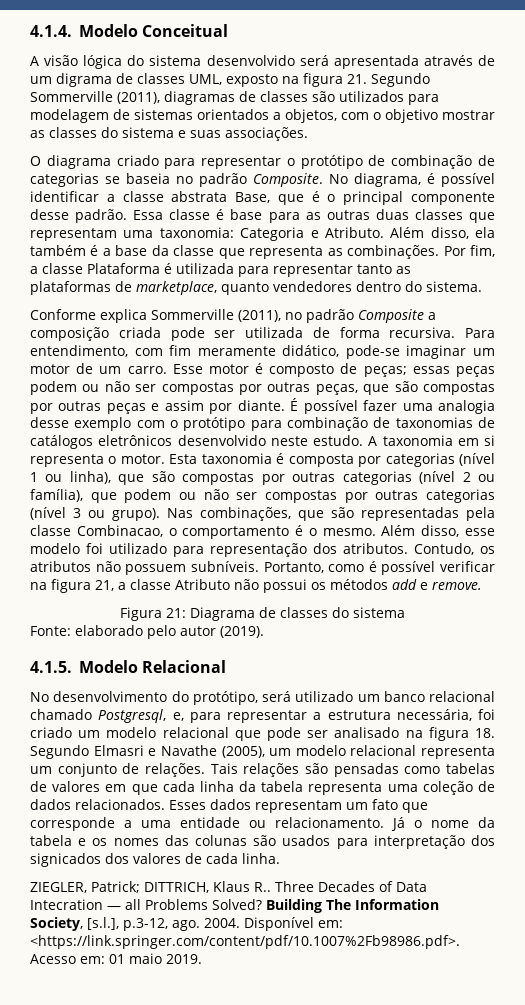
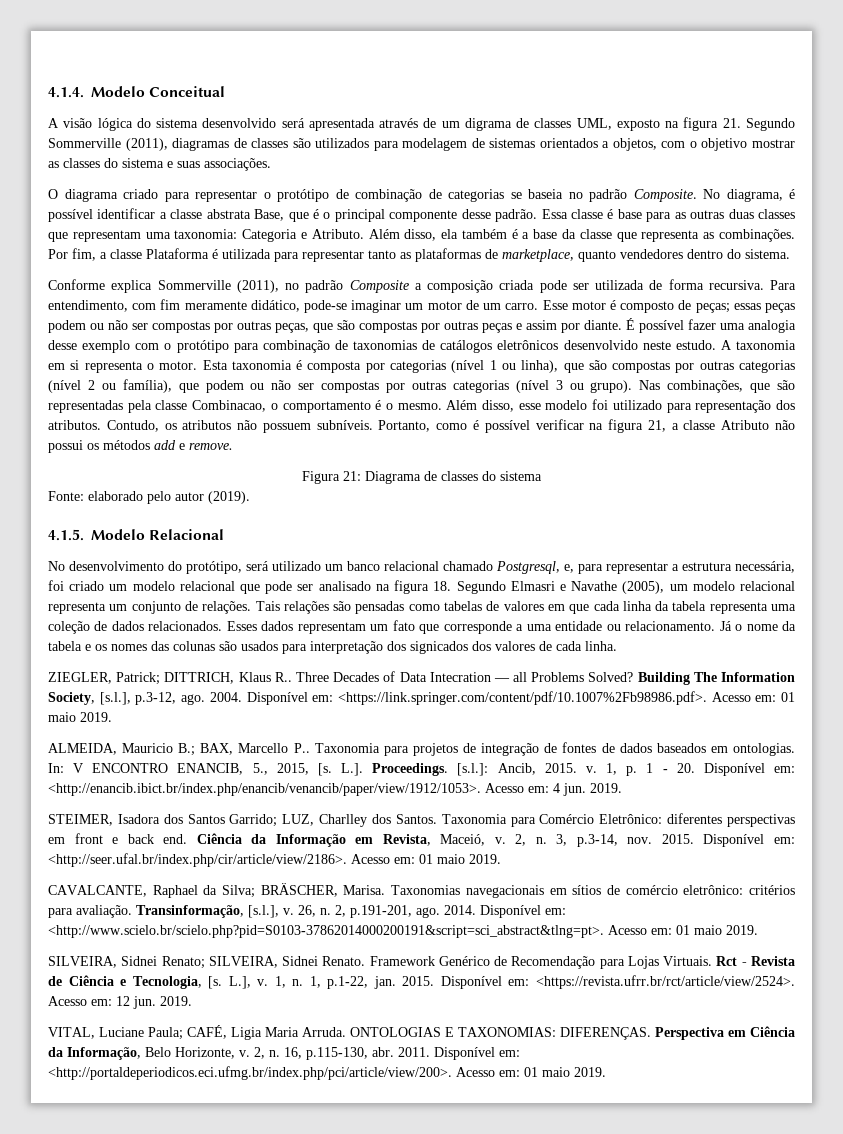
(202, 959) none -> [48,742,796,756] [48,763,795,776] [48,783,622,796] [48,813,795,827] [48,833,795,847] [48,853,501,867] [48,883,796,898] [48,905,566,918] [48,925,758,938] [48,956,795,969] [48,975,796,989] [48,996,192,1009] [48,1025,795,1040] [48,1047,520,1060] [48,1066,606,1080] // ALMEIDA, Mauricio B.; BAX, Marcello P.. Taxonomia para projetos de integração de fontes de dados baseados em ontologias. In: V ENCONTRO ENANCIB, 5., 2015, [s. L.]. Proceedings. [s.l.]: Ancib, 2015. v. 1, p. 1 - 20. Disponível em: <http://enancib.ibict.br/index.php/enancib/venancib/paper/view/1912/1053>. Acesso em: 4 jun. 2019. // STEIMER, Isadora dos Santos Garrido; LUZ, Charlley dos Santos. Taxonomia para Comércio Eletrônico: diferentes perspectivas em front e back end. Ciência da Informação em Revista, Maceió, v. 2, n. 3, p.3-14, nov. 2015. Disponível em: <http://seer.ufal.br/index.php/cir/article/view/2186>. Acesso em: 01 maio 2019. // CAVALCANTE, Raphael da Silva; BRÄSCHER, Marisa. Taxonomias navegacionais em sítios de comércio eletrônico: critérios para avaliação. Transinformação, [s.l.], v. 26, n. 2, p.191-201, ago. 2014. Disponível em: <http://www.scielo.br/scielo.php?pid=S0103-37862014000200191&script=sci_abstract&tlng=pt>. Acesso em: 01 maio 2019. // SILVEIRA, Sidnei Renato; SILVEIRA, Sidnei Renato. Framework Genérico de Recomendação para Lojas Virtuais. Rct - Revista de Ciência e Tecnologia, [s. L.], v. 1, n. 1, p.1-22, jan. 2015. Disponível em: <https://revista.ufrr.br/rct/article/view/2524>. Acesso em: 12 jun. 2019. // VITAL, Luciane Paula; CAFÉ, Ligia Maria Arruda. ONTOLOGIAS E TAXONOMIAS: DIFERENÇAS. Perspectiva em Ciência da Informação, Belo Horizonte, v. 2, n. 16, p.115-130, abr. 2011. Disponível em: <http://portaldeperiodicos.eci.ufmg.br/index.php/pci/article/view/200>. Acesso em: 01 maio 2019.

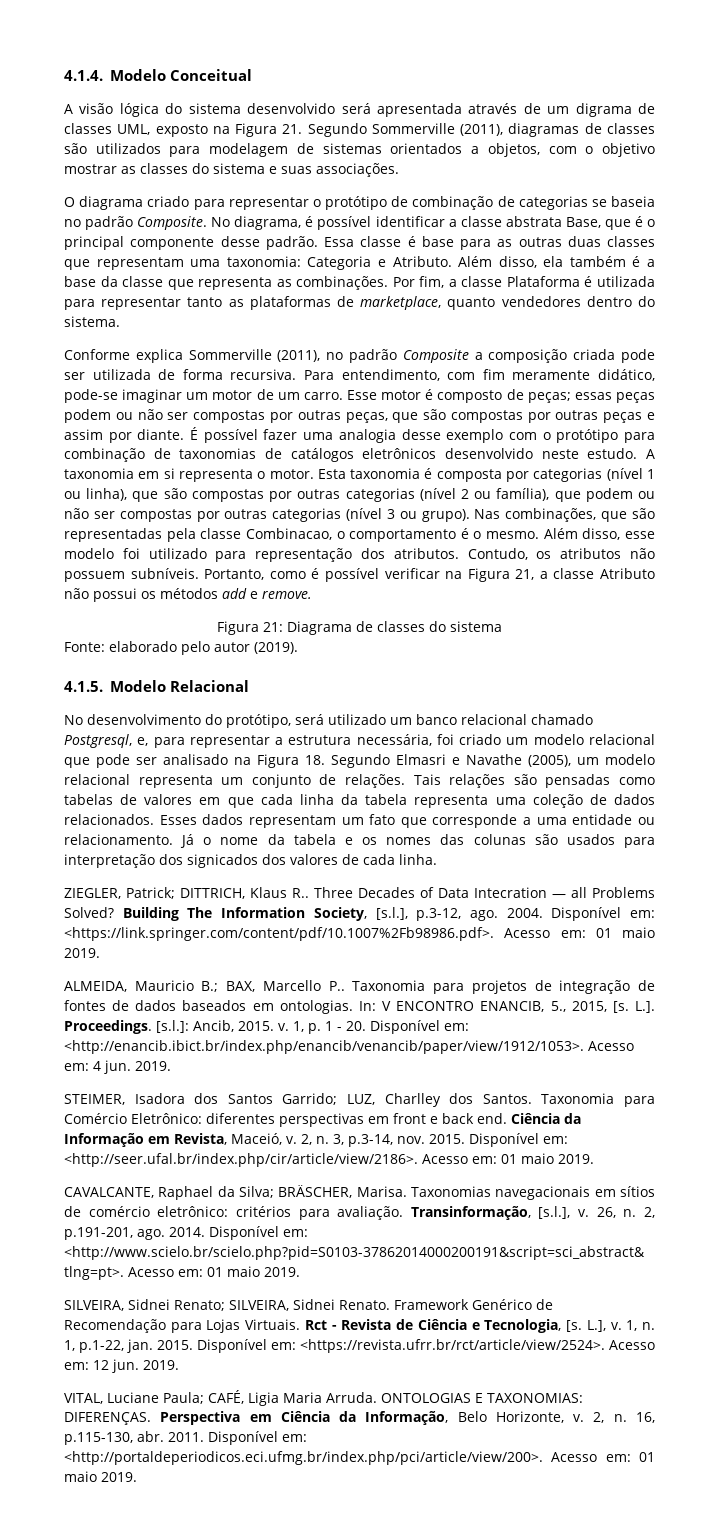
[683,117,719,131] figura -> [235,123,278,137] Figura
[608,419,644,433] figura -> [467,568,510,582] Figura
[394,580,430,594] figura -> [257,754,299,768] Figura

